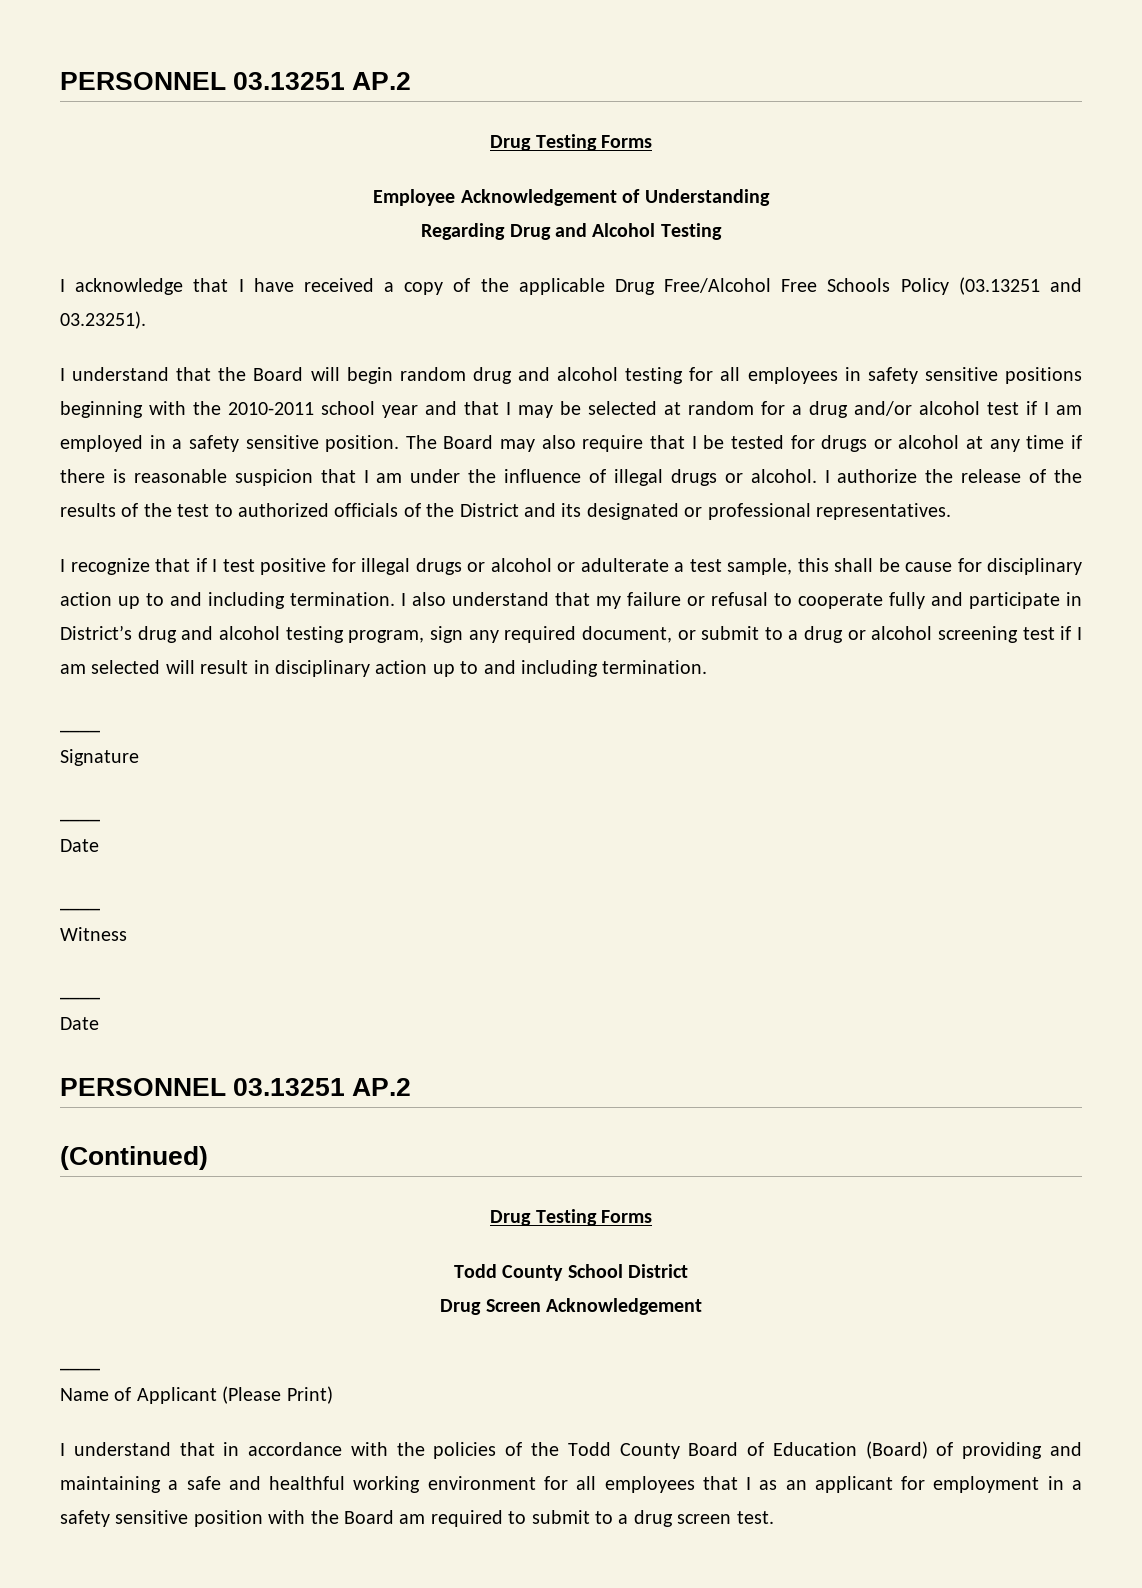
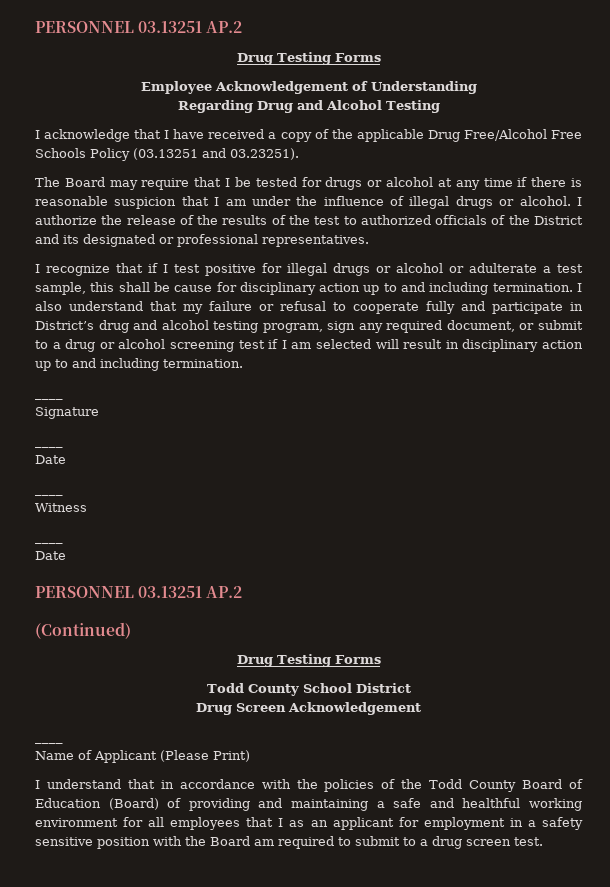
[60,367,1082,384] [60,401,1082,418] [60,435,400,452] I understand that the Board will begin random drug and alcohol testing for all employees in safety sensitive positions beginning with the 2010-2011 school year and that I may be selected at random for a drug and/or alcohol test if I am employed in a safety sensitive position. -> (299, 154) none
[541,435,576,449] also -> (138, 185) none

